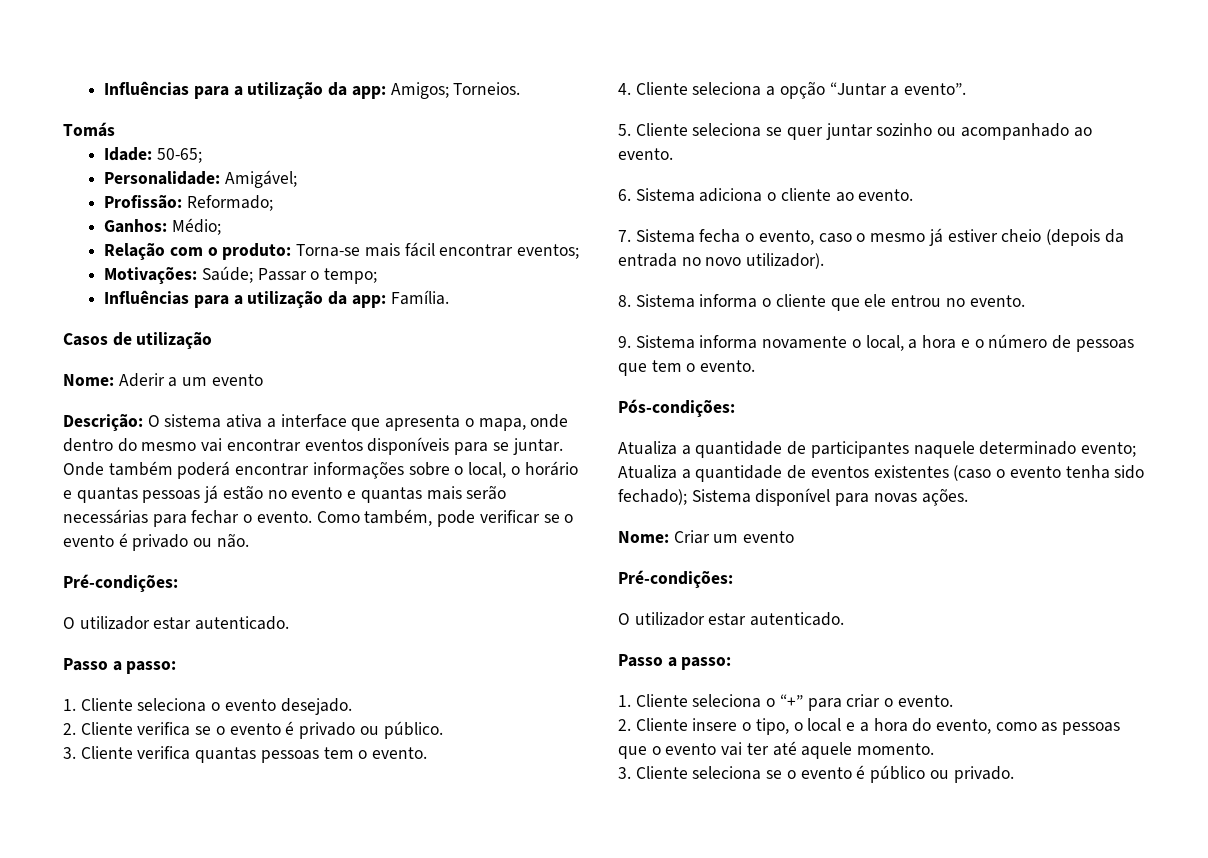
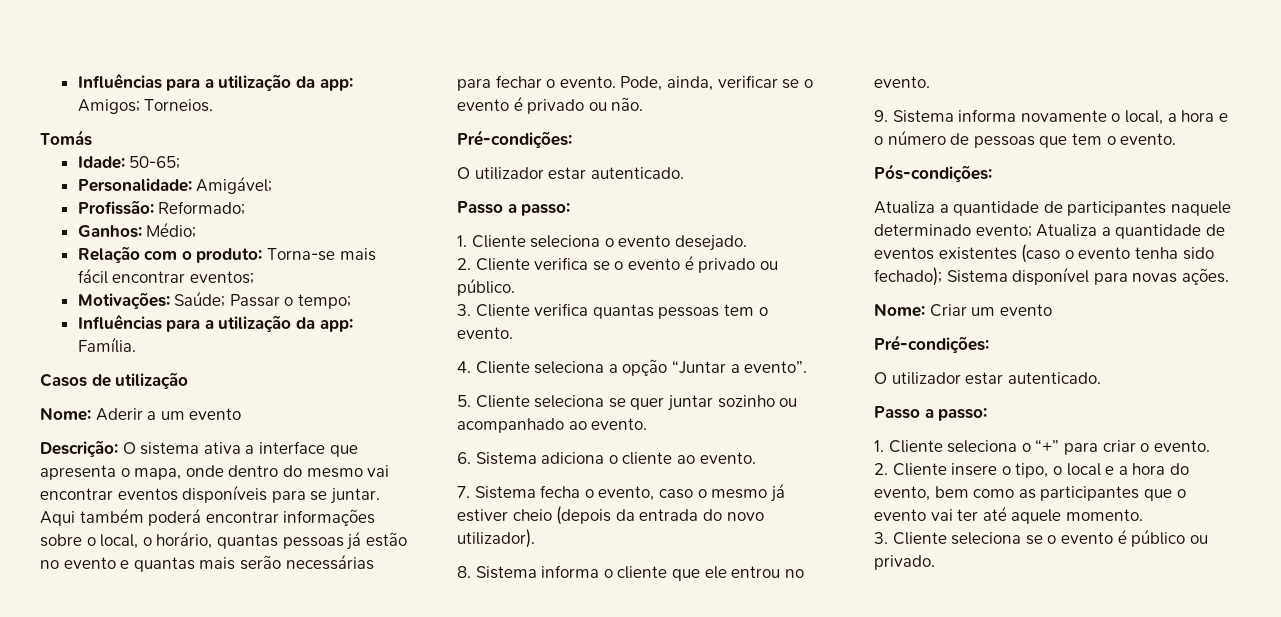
[63,462,104,476] Onde -> [40,511,75,526] Aqui
[524,461,578,476] [63,490,72,499] horário e -> [156,531,213,549] horário,
[316,509,476,527] Como também, pode -> [620,76,713,91] Pode, ainda,
[681,257,701,266] no -> [702,509,722,521] do
(991, 726) none -> [934,486,969,498] bem
[1062,722,1121,735] pessoas -> [1040,486,1140,501] participantes

